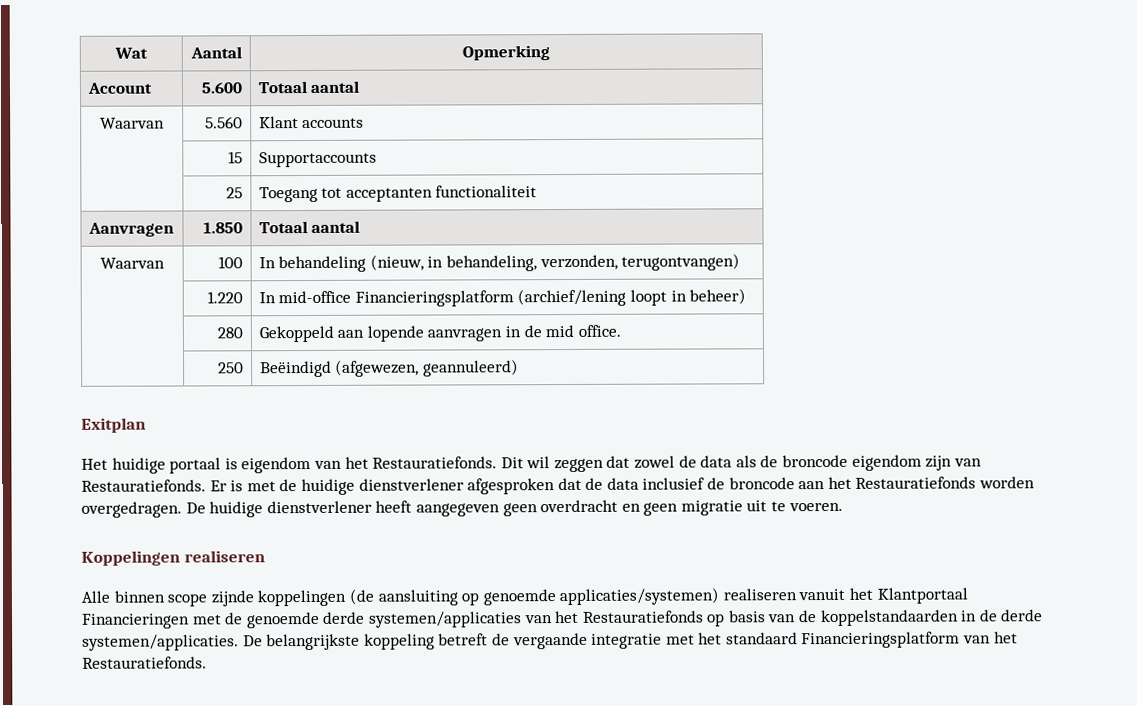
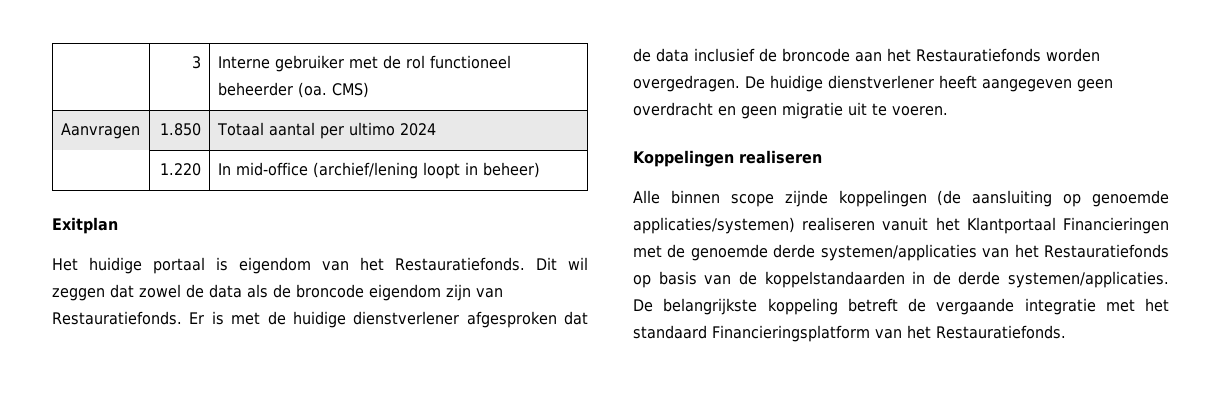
[114,47,148,59] [189,46,242,59] [462,45,550,61] [86,82,153,94] [201,82,244,94] [257,80,360,94] [100,117,165,129] [205,116,244,129] [258,116,365,129] [228,151,244,164] [258,151,377,168] [226,187,244,199] [258,185,538,203] [87,222,174,237] [203,222,244,234] [258,220,361,234] [100,257,165,269] [218,256,244,269] [258,253,741,273] Wat | Aantal | Opmerking // Account | 5.600 | Totaal aantal // Waarvan | 5.560 | Klant accounts // | 15 | Supportaccounts // | 25 | Toegang tot acceptanten functionaliteit // Aanvragen | 1.850 | Totaal aantal // Waarvan | 100 | In behandeling (nieuw, in behandeling, verzonden, terugontvangen) -> [192,56,202,69] [217,55,511,72] [217,82,369,98] [60,123,140,139] [160,123,202,136] [216,122,436,139] | 3 | Interne gebruiker met de rol functioneel beheerder (oa. CMS) // Aanvragen | 1.850 | Totaal aantal per ultimo 2024
[354,290,514,307] Financieringsplatform -> (308, 169) none
[217,327,244,339] [258,324,621,343] [218,362,245,374] [259,359,519,378] // | 280 | Gekoppeld aan lopende aanvragen in de mid office. // | 250 | Beëindigd (afgewezen, geannuleerd) -> (540, 170) none

